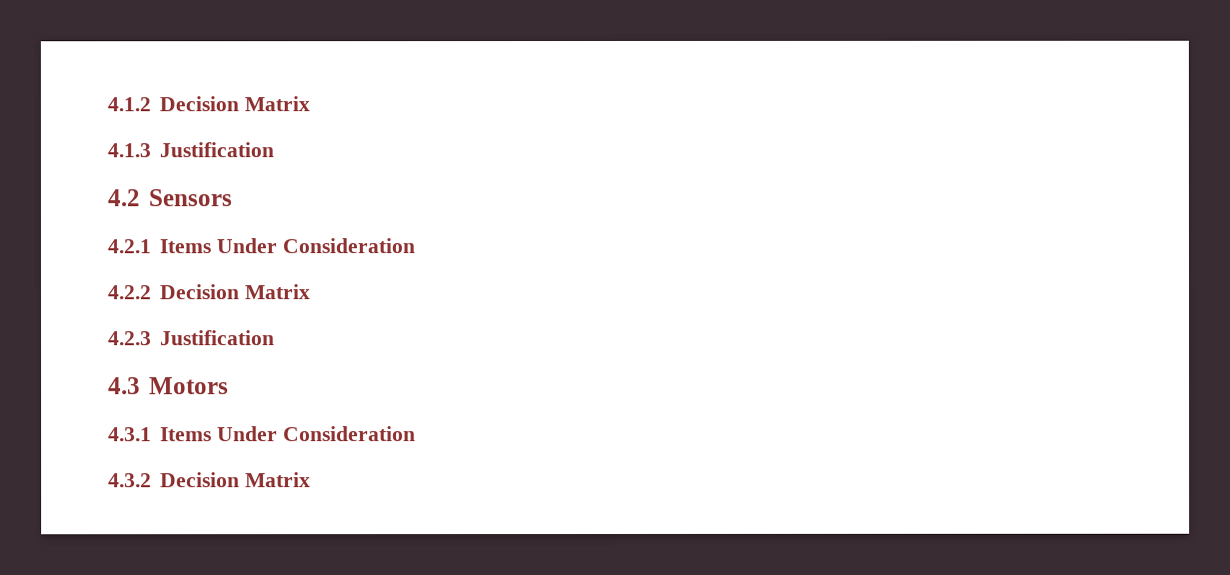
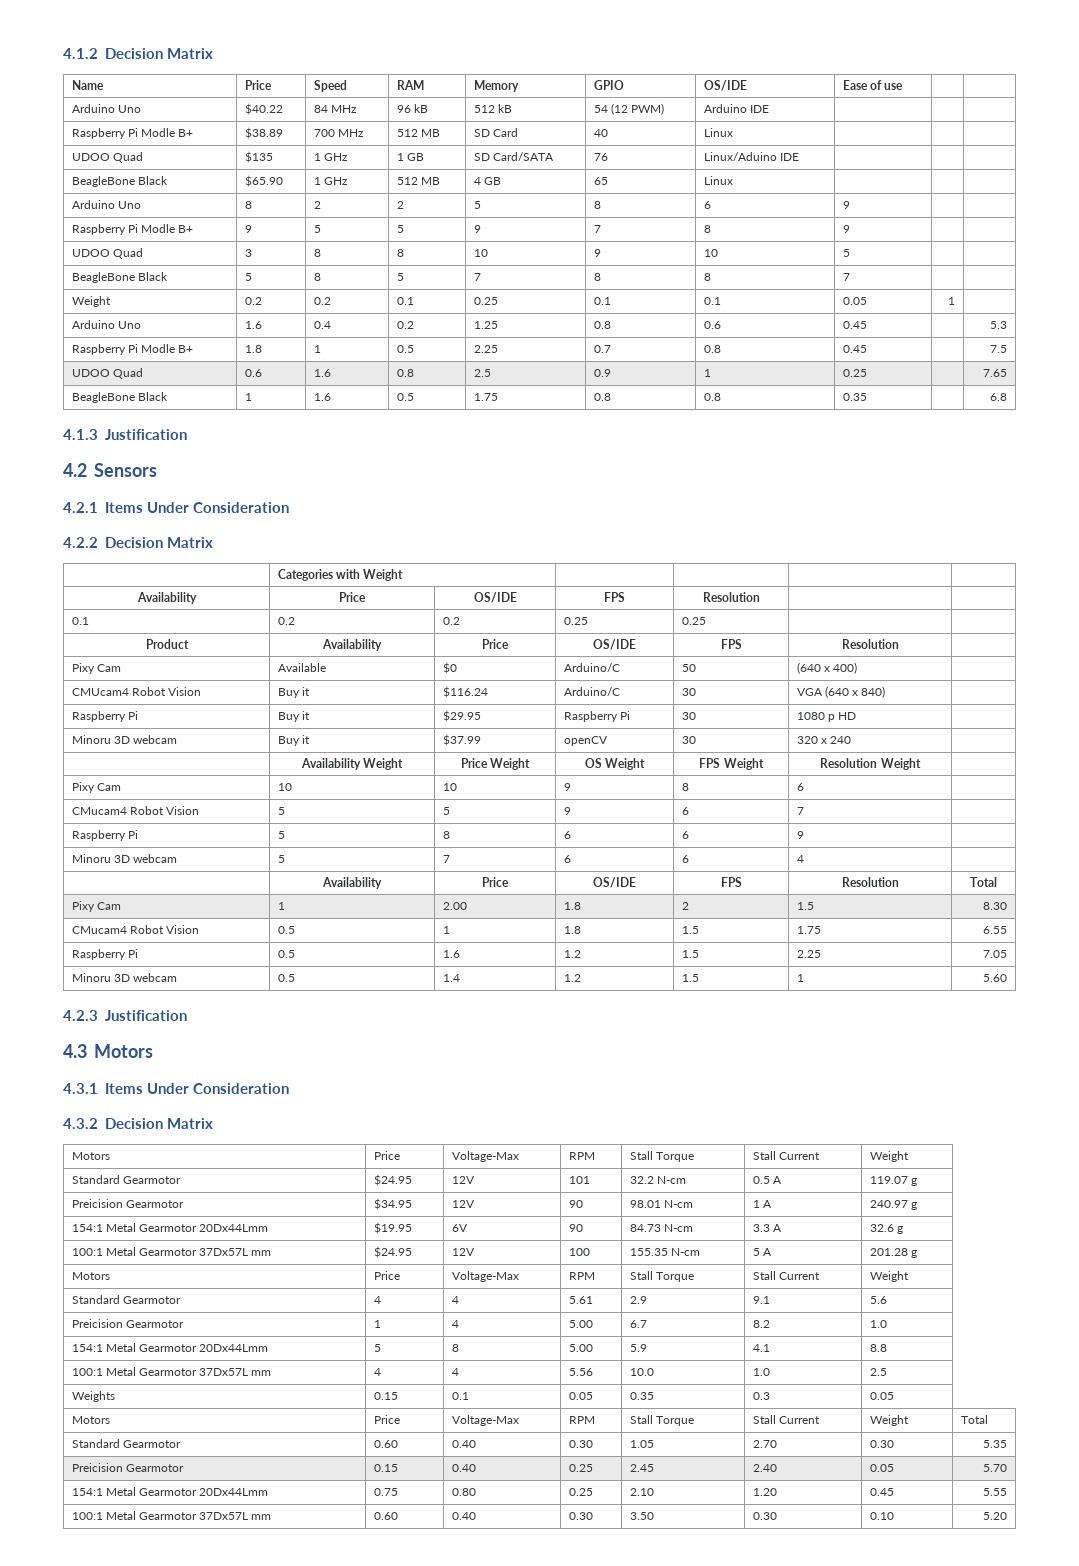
(311, 104) none -> [71,80,104,90] [244,80,272,90] [313,80,347,92] [396,80,424,90] [473,80,519,92] [593,80,624,90] [703,80,747,91] [842,80,904,90] [71,104,141,113] [244,103,283,115] [313,105,357,113] [396,104,428,113] [473,104,512,113] [593,103,665,115] [703,104,769,113] [71,128,194,139] [244,127,283,139] [313,129,364,137] [396,129,440,137] [473,128,518,137] [593,129,608,137] [703,128,733,137] [71,152,143,163] [244,151,273,163] [313,153,348,161] [396,153,424,161] [473,152,554,161] [593,153,608,161] [703,152,799,161] [71,176,168,187] [244,175,283,187] [313,177,348,185] [396,177,440,185] [473,177,501,185] [593,177,608,185] [703,176,733,185] [71,200,141,209] [244,201,252,209] [313,201,321,209] [396,201,404,209] [473,201,481,209] [593,201,601,209] [703,201,711,209] [842,201,850,209] [71,224,194,235] [244,225,252,233] [313,225,321,233] [396,225,404,233] [473,225,481,233] [593,225,601,233] [703,225,711,233] [842,225,850,233] [71,248,143,259] [244,249,252,257] [313,249,321,257] [396,249,404,257] [473,249,488,257] [593,249,601,257] [703,249,718,257] [842,249,850,257] [71,272,168,283] [244,273,252,281] [313,273,321,281] [396,273,404,281] [473,273,481,281] [593,273,601,281] [703,273,711,281] [842,273,850,281] [71,296,111,307] [244,297,262,305] [313,297,331,305] [396,297,414,305] [473,297,498,305] [593,297,611,305] [703,297,721,305] [842,297,867,305] [948,297,956,305] [71,320,141,329] [244,321,262,329] [313,321,331,329] [396,321,414,329] [473,321,498,329] [593,321,611,329] [703,321,721,329] [842,321,867,329] [990,321,1008,329] [71,344,194,355] [244,345,262,353] [313,345,321,353] [396,345,414,353] [473,345,498,353] [593,345,611,353] [703,345,721,353] [842,345,867,353] [990,345,1008,353] [71,368,143,379] [244,369,262,377] [313,369,331,377] [396,369,414,377] [473,369,491,377] [593,369,611,377] [703,369,711,377] [842,369,867,377] [983,369,1008,377] [71,392,168,403] [244,393,252,401] [313,393,331,401] [396,393,414,401] [473,393,498,401] [593,393,611,401] [703,393,721,401] [842,393,867,401] [990,393,1008,401] // Name | Price | Speed | RAM | Memory | GPIO | OS/IDE | Ease of use | | // Arduino Uno | $40.22 | 84 MHz | 96 kB | 512 kB | 54 (12 PWM) | Arduino IDE | | | // Raspberry Pi Modle B+ | $38.89 | 700 MHz | 512 MB | SD Card | 40 | Linux | | | // UDOO Quad | $135 | 1 GHz | 1 GB | SD Card/SATA | 76 | Linux/Aduino IDE | | | // BeagleBone Black | $65.90 | 1 GHz | 512 MB | 4 GB | 65 | Linux | | | // Arduino Uno | 8 | 2 | 2 | 5 | 8 | 6 | 9 | | // Raspberry Pi Modle B+ | 9 | 5 | 5 | 9 | 7 | 8 | 9 | | // UDOO Quad | 3 | 8 | 8 | 10 | 9 | 10 | 5 | | // BeagleBone Black | 5 | 8 | 5 | 7 | 8 | 8 | 7 | | // Weight | 0.2 | 0.2 | 0.1 | 0.25 | 0.1 | 0.1 | 0.05 | 1 | // Arduino Uno | 1.6 | 0.4 | 0.2 | 1.25 | 0.8 | 0.6 | 0.45 | | 5.3 // Raspberry Pi Modle B+ | 1.8 | 1 | 0.5 | 2.25 | 0.7 | 0.8 | 0.45 | | 7.5 // UDOO Quad | 0.6 | 1.6 | 0.8 | 2.5 | 0.9 | 1 | 0.25 | | 7.65 // BeagleBone Black | 1 | 1.6 | 0.5 | 1.75 | 0.8 | 0.8 | 0.35 | | 6.8
(312, 292) none -> [277,569,404,581] [136,592,197,604] [339,592,366,602] [473,592,517,603] [604,592,625,602] [702,592,760,602] [71,617,89,625] [277,617,295,625] [442,617,460,625] [563,617,588,625] [681,617,706,625] [145,639,189,649] [322,639,382,651] [482,639,509,649] [593,639,636,650] [720,639,742,649] [841,639,899,649] [71,663,121,674] [277,663,326,672] [442,662,457,674] [563,663,620,672] [681,664,696,672] [796,662,858,674] [71,687,202,696] [277,687,310,698] [442,686,488,698] [563,687,620,696] [681,688,696,696] [796,686,886,698] [71,711,138,722] [277,711,310,722] [442,710,481,722] [563,711,630,722] [681,712,696,720] [796,712,857,722] [71,735,178,744] [277,735,310,746] [442,734,481,746] [563,736,608,746] [681,736,696,744] [796,736,852,744] [300,758,404,770] [460,758,531,770] [584,758,646,770] [699,758,764,770] [820,758,921,770] [71,782,121,793] [277,783,292,791] [442,783,457,791] [563,783,571,791] [681,783,689,791] [796,783,804,791] [71,806,200,815] [277,807,285,815] [442,807,450,815] [563,807,571,815] [681,807,689,815] [796,807,804,815] [71,830,138,841] [277,831,285,839] [442,831,450,839] [563,831,571,839] [681,831,689,839] [796,831,804,839] [71,854,178,863] [277,855,285,863] [442,855,450,863] [563,855,571,863] [681,855,689,863] [796,855,804,863] [322,877,382,889] [482,877,509,887] [593,877,636,888] [720,877,742,887] [841,877,899,887] [970,877,997,887] [71,901,121,912] [277,902,285,910] [442,902,467,910] [563,902,581,910] [681,902,689,910] [796,902,814,910] [983,902,1008,910] [71,925,200,934] [277,926,295,934] [442,926,450,934] [563,926,581,934] [681,926,699,934] [796,926,821,934] [983,926,1008,934] [71,949,138,960] [277,950,295,958] [442,950,460,958] [563,950,581,958] [681,950,699,958] [796,950,821,958] [983,950,1008,958] [71,973,178,982] [277,974,295,982] [442,974,460,982] [563,974,581,982] [681,974,699,982] [796,974,804,982] [983,974,1008,982] // | Categories with Weight | | | | // Availability | Price | OS/IDE | FPS | Resolution | | // 0.1 | 0.2 | 0.2 | 0.25 | 0.25 | | // Product | Availability | Price | OS/IDE | FPS | Resolution | // Pixy Cam | Available | $0 | Arduino/C | 50 | (640 x 400) | // CMUcam4 Robot Vision | Buy it | $116.24 | Arduino/C | 30 | VGA (640 x 840) | // Raspberry Pi | Buy it | $29.95 | Raspberry Pi | 30 | 1080 p HD | // Minoru 3D webcam | Buy it | $37.99 | openCV | 30 | 320 x 240 | // | Availability Weight | Price Weight | OS Weight | FPS Weight | Resolution Weight | // Pixy Cam | 10 | 10 | 9 | 8 | 6 | // CMucam4 Robot Vision | 5 | 5 | 9 | 6 | 7 | // Raspberry Pi | 5 | 8 | 6 | 6 | 9 | // Minoru 3D webcam | 5 | 7 | 6 | 6 | 4 | // | Availability | Price | OS/IDE | FPS | Resolution | Total // Pixy Cam | 1 | 2.00 | 1.8 | 2 | 1.5 | 8.30 // CMucam4 Robot Vision | 0.5 | 1 | 1.8 | 1.5 | 1.75 | 6.55 // Raspberry Pi | 0.5 | 1.6 | 1.2 | 1.5 | 2.25 | 7.05 // Minoru 3D webcam | 0.5 | 1.4 | 1.2 | 1.5 | 1 | 5.60
(312, 480) none -> [71,1152,110,1160] [373,1151,400,1160] [451,1151,519,1162] [568,1152,595,1160] [629,1151,694,1162] [752,1151,820,1160] [869,1151,909,1162] [71,1175,181,1184] [373,1174,412,1186] [451,1176,475,1184] [568,1176,590,1184] [629,1176,686,1184] [752,1176,782,1184] [869,1176,917,1186] [71,1199,184,1208] [373,1198,412,1210] [451,1200,475,1208] [568,1200,583,1208] [629,1200,693,1208] [752,1200,772,1208] [869,1200,917,1210] [71,1223,269,1232] [373,1222,412,1234] [451,1224,468,1232] [568,1224,583,1232] [629,1224,693,1232] [752,1224,782,1232] [869,1224,903,1234] [71,1247,272,1256] [373,1246,412,1258] [451,1248,475,1256] [568,1248,590,1256] [629,1248,700,1256] [752,1248,772,1256] [869,1248,917,1258] [71,1272,110,1280] [373,1271,400,1280] [451,1271,519,1282] [568,1272,595,1280] [629,1271,694,1282] [752,1271,820,1280] [869,1271,909,1282] [71,1295,181,1304] [373,1296,381,1304] [451,1296,459,1304] [568,1296,593,1304] [629,1296,647,1304] [752,1296,770,1304] [869,1296,887,1304] [71,1319,184,1328] [373,1320,381,1328] [451,1320,459,1328] [568,1320,593,1328] [629,1320,647,1328] [752,1320,770,1328] [869,1320,887,1328] [71,1343,269,1352] [373,1344,381,1352] [451,1344,459,1352] [568,1344,593,1352] [629,1344,647,1352] [752,1344,770,1352] [869,1344,887,1352] [71,1367,272,1376] [373,1368,381,1376] [451,1368,459,1376] [568,1368,593,1376] [629,1368,654,1376] [752,1368,770,1376] [869,1368,887,1376] [71,1391,115,1402] [373,1392,398,1400] [451,1392,469,1400] [568,1392,593,1400] [629,1392,654,1400] [752,1392,770,1400] [869,1392,894,1400] [71,1416,110,1424] [373,1415,400,1424] [451,1415,519,1426] [568,1416,595,1424] [629,1415,694,1426] [752,1415,820,1424] [869,1415,909,1426] [960,1415,988,1424] [71,1439,181,1448] [373,1440,398,1448] [451,1440,476,1448] [568,1440,593,1448] [629,1440,654,1448] [752,1440,777,1448] [869,1440,894,1448] [983,1440,1008,1448] [71,1463,184,1472] [373,1464,398,1472] [451,1464,476,1472] [568,1464,593,1472] [629,1464,654,1472] [752,1464,777,1472] [869,1464,894,1472] [983,1464,1008,1472] [71,1487,269,1496] [373,1488,398,1496] [451,1488,476,1496] [568,1488,593,1496] [629,1488,654,1496] [752,1488,777,1496] [869,1488,894,1496] [983,1488,1008,1496] [71,1511,272,1520] [373,1512,398,1520] [451,1512,476,1520] [568,1512,593,1520] [629,1512,654,1520] [752,1512,777,1520] [869,1512,894,1520] [983,1512,1008,1520] // Motors | Price | Voltage-Max | RPM | Stall Torque | Stall Current | Weight // Standard Gearmotor | $24.95 | 12V | 101 | 32.2 N-cm | 0.5 A | 119.07 g // Preicision Gearmotor | $34.95 | 12V | 90 | 98.01 N-cm | 1 A | 240.97 g // 154:1 Metal Gearmotor 20Dx44Lmm | $19.95 | 6V | 90 | 84.73 N-cm | 3.3 A | 32.6 g // 100:1 Metal Gearmotor 37Dx57L mm | $24.95 | 12V | 100 | 155.35 N-cm | 5 A | 201.28 g // Motors | Price | Voltage-Max | RPM | Stall Torque | Stall Current | Weight // Standard Gearmotor | 4 | 4 | 5.61 | 2.9 | 9.1 | 5.6 // Preicision Gearmotor | 1 | 4 | 5.00 | 6.7 | 8.2 | 1.0 // 154:1 Metal Gearmotor 20Dx44Lmm | 5 | 8 | 5.00 | 5.9 | 4.1 | 8.8 // 100:1 Metal Gearmotor 37Dx57L mm | 4 | 4 | 5.56 | 10.0 | 1.0 | 2.5 // Weights | 0.15 | 0.1 | 0.05 | 0.35 | 0.3 | 0.05 // Motors | Price | Voltage-Max | RPM | Stall Torque | Stall Current | Weight | Total // Standard Gearmotor | 0.60 | 0.40 | 0.30 | 1.05 | 2.70 | 0.30 | 5.35 // Preicision Gearmotor | 0.15 | 0.40 | 0.25 | 2.45 | 2.40 | 0.05 | 5.70 // 154:1 Metal Gearmotor 20Dx44Lmm | 0.75 | 0.80 | 0.25 | 2.10 | 1.20 | 0.45 | 5.55 // 100:1 Metal Gearmotor 37Dx57L mm | 0.60 | 0.40 | 0.30 | 3.50 | 0.30 | 0.10 | 5.20

